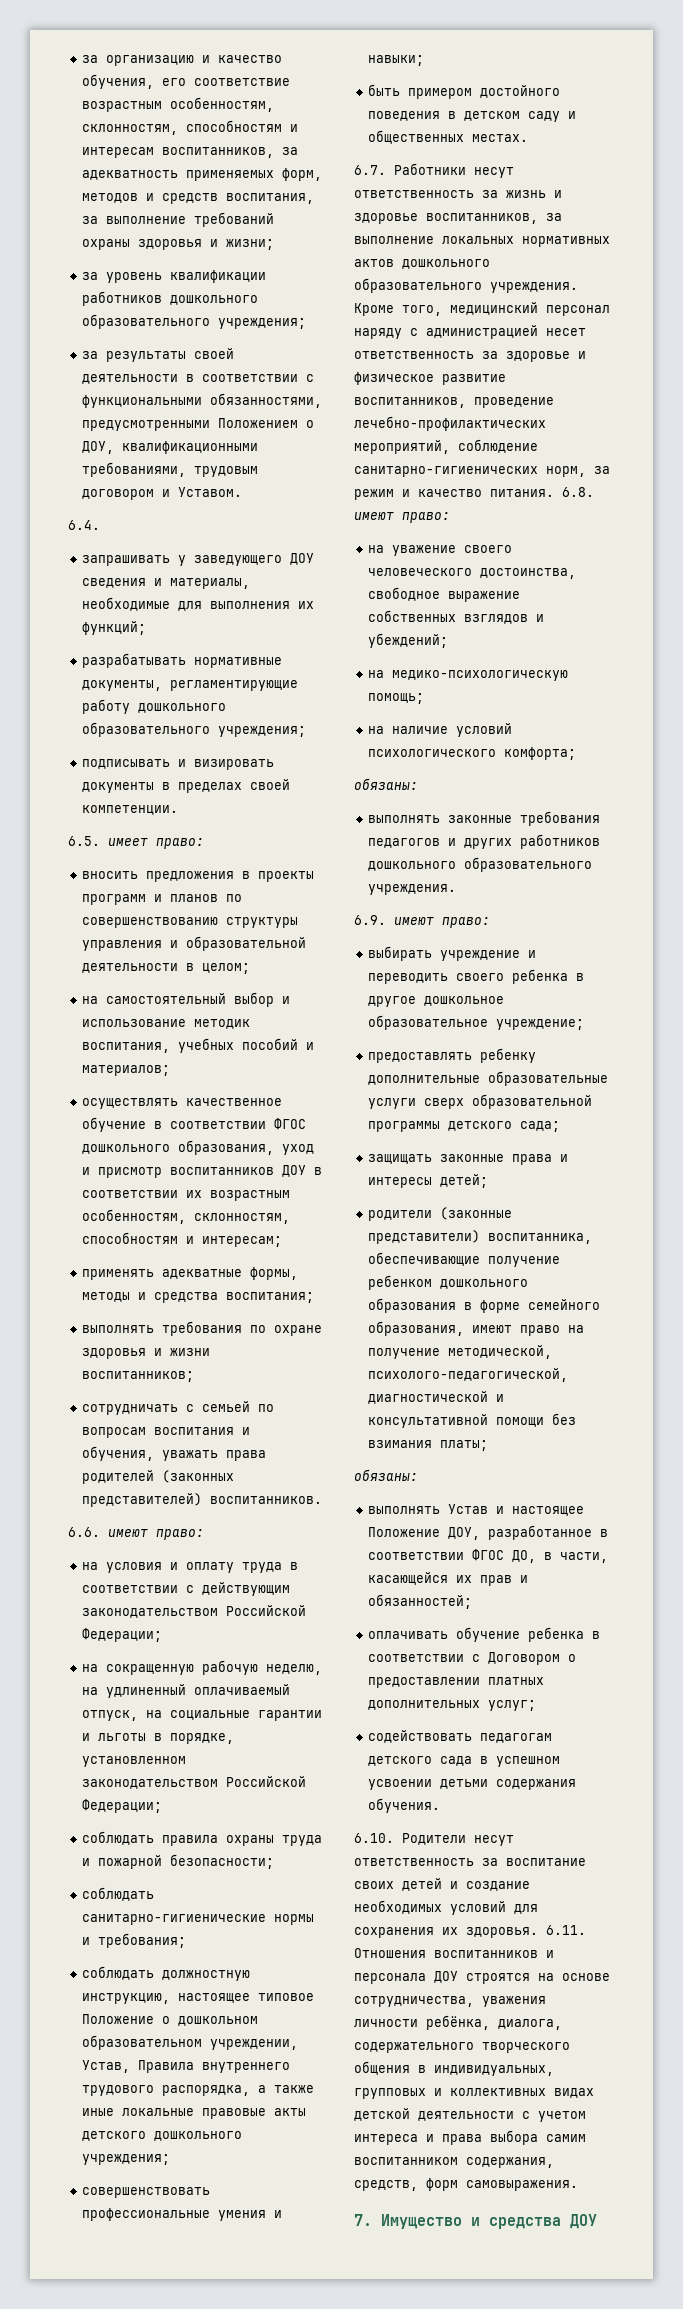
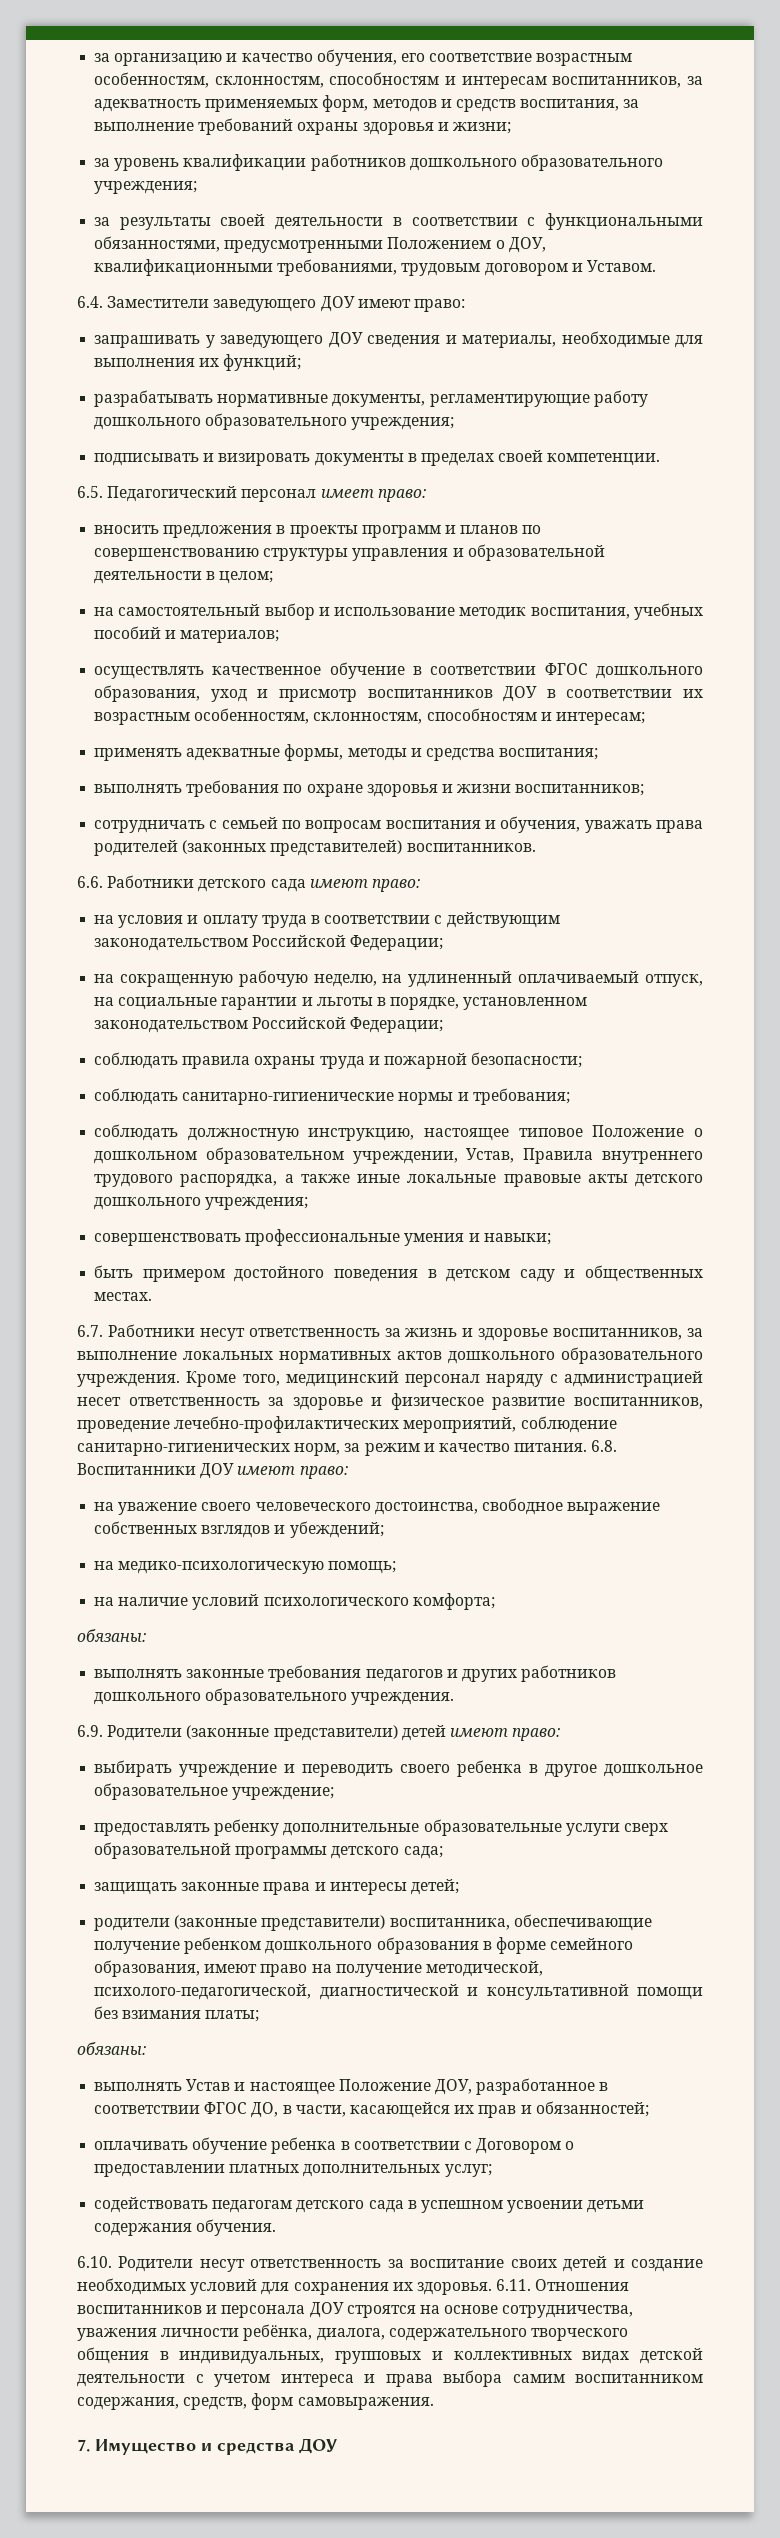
(100, 525) none -> [107,296,465,312] Заместители заведующего ДОУ имеют право:
(100, 841) none -> [107,486,317,502] Педагогический персонал
(100, 1532) none -> [107,875,306,892] Работники детского сада
(594, 492) none -> [77,1463,235,1479] Воспитанники ДОУ
(386, 920) none -> [107,1725,446,1741] Родители (законные представители) детей

